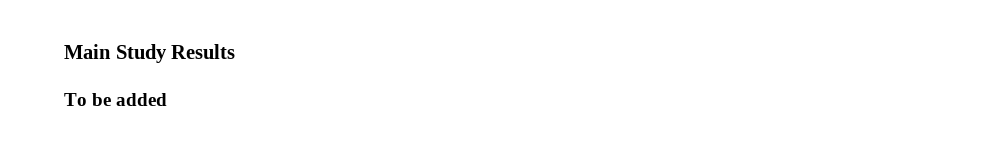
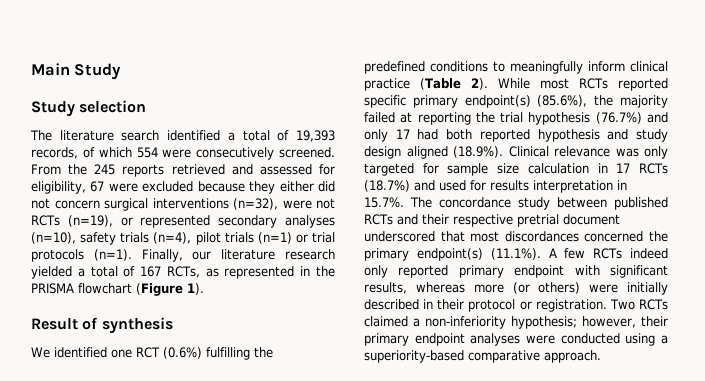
[171,44,236,59] [64,93,168,106] Results // To be added -> [31,100,147,117] [30,130,336,142] [31,147,335,160] [31,164,335,177] [31,181,335,194] [31,198,335,211] [31,215,335,228] [31,232,335,245] [31,249,335,262] [31,266,335,279] [31,283,204,296] [31,317,173,334] [31,347,273,360] [364,61,668,74] [364,78,668,91] [364,95,668,108] [364,112,668,125] [364,129,668,142] [364,146,668,159] [364,163,669,176] [364,180,627,193] [364,197,668,210] [364,214,620,227] [364,231,668,242] [364,248,668,261] [364,265,668,278] [364,282,668,295] [364,299,669,312] [364,316,668,329] [364,333,668,346] [364,350,601,363] // Study selection // The literature search identified a total of 19,393 records, of which 554 were consecutively screened. From the 245 reports retrieved and assessed for eligibility, 67 were excluded because they either did not concern surgical interventions (n=32), were not RCTs (n=19), or represented secondary analyses (n=10), safety trials (n=4), pilot trials (n=1) or trial protocols (n=1). Finally, our literature research yielded a total of 167 RCTs, as represented in the PRISMA flowchart (Figure 1). // Result of synthesis // We identified one RCT (0.6%) fulfilling the predefined conditions to meaningfully inform clinical practice (Table 2). While most RCTs reported specific primary endpoint(s) (85.6%), the majority failed at reporting the trial hypothesis (76.7%) and only 17 had both reported hypothesis and study design aligned (18.9%). Clinical relevance was only targeted for sample size calculation in 17 RCTs (18.7%) and used for results interpretation in 15.7%. The concordance study between published RCTs and their respective pretrial document underscored that most discordances concerned the primary endpoint(s) (11.1%). A few RCTs indeed only reported primary endpoint with significant results, whereas more (or others) were initially described in their protocol or registration. Two RCTs claimed a non-inferiority hypothesis; however, their primary endpoint analyses were conducted using a superiority-based comparative approach.

